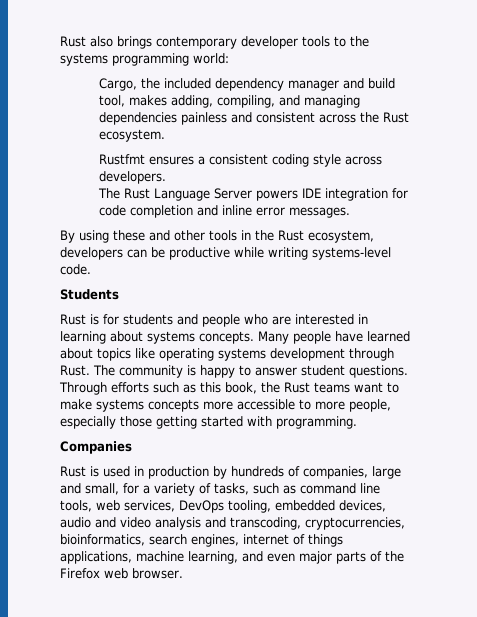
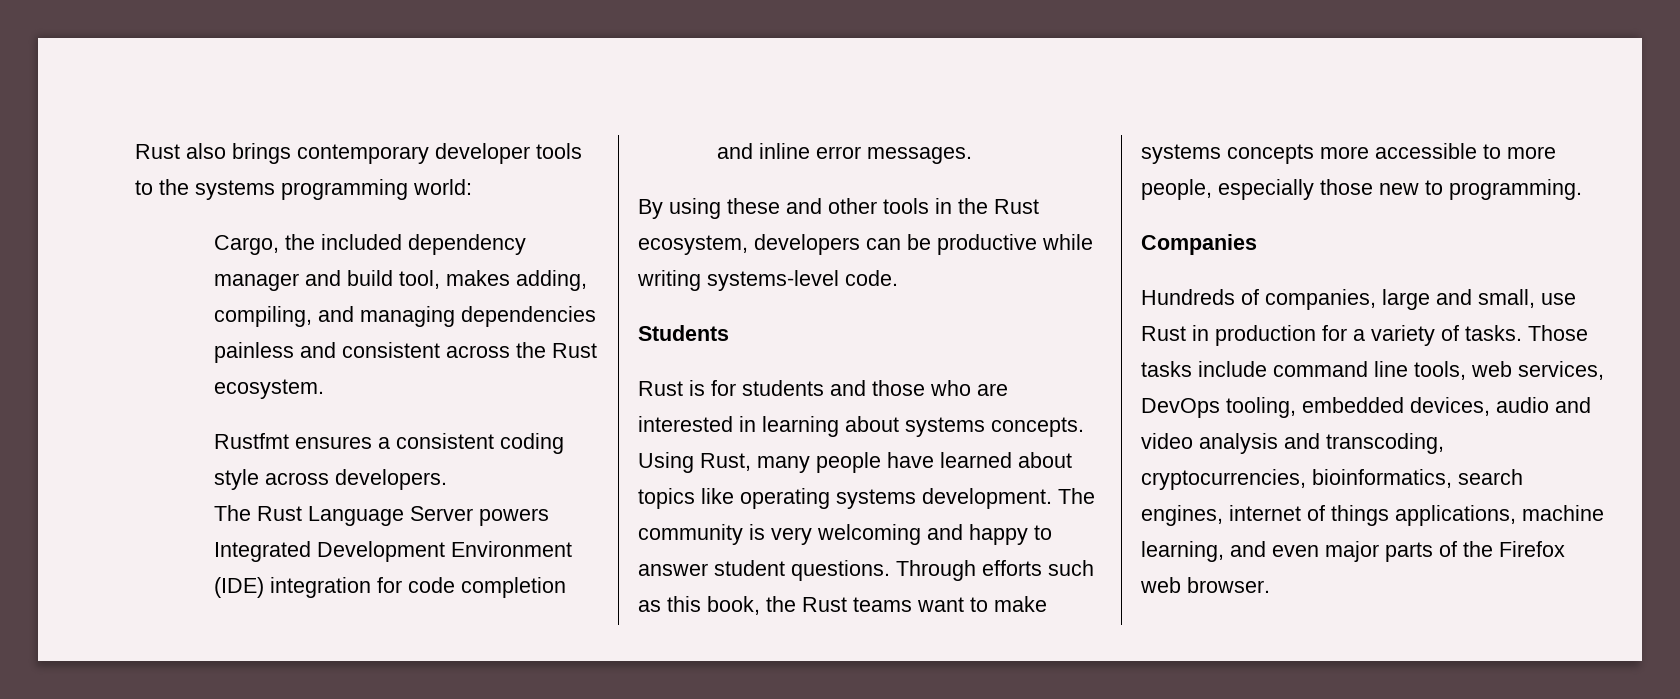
[301,188,321,198] IDE -> [214,541,573,562] [214,577,265,598] Integrated Development Environment (IDE)
[202,314,240,327] people -> [872,380,925,396] those
[258,331,289,344] Many -> [638,452,810,473] Using Rust, many
[270,348,394,361] [60,365,196,378] development through Rust. The community is -> [922,488,1095,509] [638,524,963,545] development. The community is very welcoming and
[156,416,272,429] getting started with -> [1379,180,1443,195] new to
[60,466,284,479] Rust is used in production by hundreds -> [1141,289,1235,305] Hundreds
[123,483,296,496] for a variety of tasks, such as -> [1541,293,1576,305] [1141,325,1588,346] [1141,361,1267,377] use Rust in production for a variety of tasks. Those tasks include

